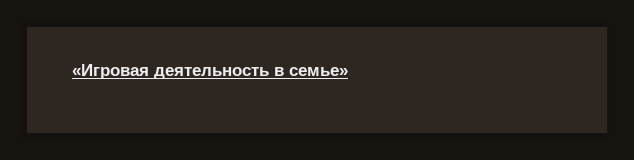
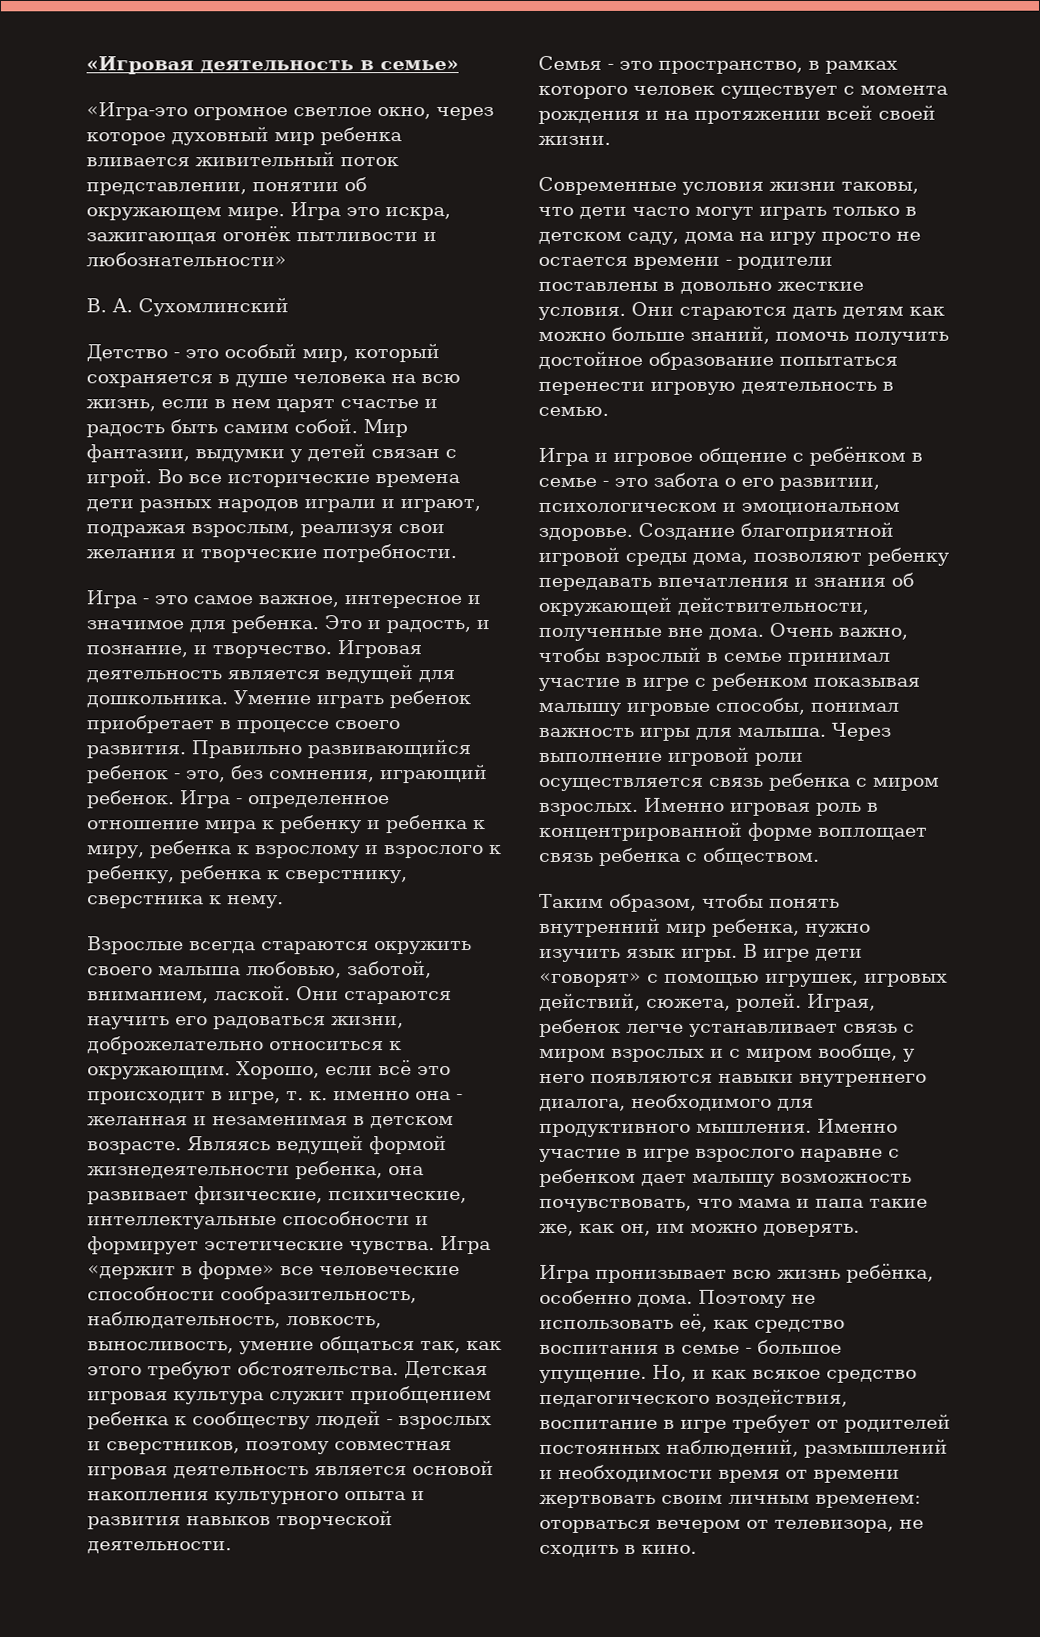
(348, 71) none -> [86,102,494,121] [86,126,402,146] [86,151,399,167] [86,177,367,196] [86,202,451,221] [86,226,437,245] [86,252,287,267] [86,297,289,317] [86,343,440,363] [86,374,461,388] [86,399,438,413] [86,418,408,438] [86,443,457,463] [86,468,460,488] [86,499,481,513] [86,524,445,538] [86,544,457,563] [86,590,481,609] [86,615,490,634] [86,640,422,659] [86,664,455,684] [86,690,471,709] [86,715,400,734] [86,739,471,759] [86,764,487,784] [86,790,389,809] [87,815,486,834] [87,840,502,859] [87,865,408,884] [87,895,284,909] [87,936,472,955] [87,960,432,979] [87,985,452,1005] [87,1016,404,1030] [87,1036,402,1055] [87,1060,451,1080] [87,1091,463,1105] [87,1116,454,1129] [87,1135,447,1155] [87,1161,424,1180] [87,1186,467,1205] [87,1211,429,1230] [87,1236,491,1255] [87,1261,460,1280] [87,1286,417,1305] [87,1311,382,1329] [87,1336,502,1355] [87,1361,488,1380] [87,1386,492,1405] [87,1410,492,1430] [87,1441,452,1455] [87,1460,494,1480] [87,1491,425,1505] [87,1510,393,1530] [87,1541,232,1554] [538,55,898,74] [538,85,948,99] [538,104,936,124] [538,135,611,145] [538,176,919,195] [538,206,917,220] [538,231,921,245] [538,256,833,270] [538,281,864,294] [538,301,945,320] [538,325,949,345] [538,350,898,370] [538,381,894,395] [538,406,609,416] [538,446,923,466] [538,472,880,491] [538,502,900,515] [538,521,894,541] [538,546,949,566] [538,572,914,591] [538,596,869,616] [538,622,908,641] [538,646,890,666] [538,672,920,691] [538,697,899,716] [538,722,891,741] [538,746,803,766] [538,772,939,791] [538,797,878,816] [539,821,928,841] [539,847,820,866] [539,893,840,912] [539,917,871,937] [539,943,863,962] [539,972,948,987] [539,992,876,1012] [539,1018,915,1037] [539,1043,915,1062] [539,1073,927,1087] [539,1093,814,1111] [539,1118,898,1137] [539,1148,900,1162] [539,1168,912,1187] [539,1198,928,1212] [539,1223,860,1237] [539,1263,934,1283] [539,1289,816,1308] [539,1313,845,1333] [539,1339,842,1354] [539,1364,917,1383] [539,1388,848,1407] [539,1413,951,1433] [539,1438,948,1458] [539,1464,900,1483] [539,1494,921,1508] [539,1519,924,1533] [539,1544,697,1557] // «Игра-это огромное светлое окно, через которое духовный мир ребенка вливается живительный поток представлении, понятии об окружающем мире. Игра это искра, зажигающая огонёк пытливости и любознательности» // В. А. Сухомлинский // Детство - это особый мир, который сохраняется в душе человека на всю жизнь, если в нем царят счастье и радость быть самим собой. Мир фантазии, выдумки у детей связан с игрой. Во все исторические времена дети разных народов играли и играют, подражая взрослым, реализуя свои желания и творческие потребности. // Игра - это самое важное, интересное и значимое для ребенка. Это и радость, и познание, и творчество. Игровая деятельность является ведущей для дошкольника. Умение играть ребенок приобретает в процессе своего развития. Правильно развивающийся ребенок - это, без сомнения, играющий ребенок. Игра - определенное отношение мира к ребенку и ребенка к миру, ребенка к взрослому и взрослого к ребенку, ребенка к сверстнику, сверстника к нему. // Взрослые всегда стараются окружить своего малыша любовью, заботой, вниманием, лаской. Они стараются научить его радоваться жизни, доброжелательно относиться к окружающим. Хорошо, если всё это происходит в игре, т. к. именно она - желанная и незаменимая в детском возрасте. Являясь ведущей формой жизнедеятельности ребенка, она развивает физические, психические, интеллектуальные способности и формирует эстетические чувства. Игра «держит в форме» все человеческие способности сообразительность, наблюдательность, ловкость, выносливость, умение общаться так, как этого требуют обстоятельства. Детская игровая культура служит приобщением ребенка к сообществу людей - взрослых и сверстников, поэтому совместная игровая деятельность является основой накопления культурного опыта и развития навыков творческой деятельности. // Семья - это пространство, в рамках которого человек существует с момента рождения и на протяжении всей своей жизни. // Современные условия жизни таковы, что дети часто могут играть только в детском саду, дома на игру просто не остается времени - родители поставлены в довольно жесткие условия. Они стараются дать детям как можно больше знаний, помочь получить достойное образование попытаться перенести игровую деятельность в семью. // Игра и игровое общение с ребёнком в семье - это забота о его развитии, психологическом и эмоциональном здоровье. Создание благоприятной игровой среды дома, позволяют ребенку передавать впечатления и знания об окружающей действительности, полученные вне дома. Очень важно, чтобы взрослый в семье принимал участие в игре с ребенком показывая малышу игровые способы, понимал важность игры для малыша. Через выполнение игровой роли осуществляется связь ребенка с миром взрослых. Именно игровая роль в концентрированной форме воплощает связь ребенка с обществом. // Таким образом, чтобы понять внутренний мир ребенка, нужно изучить язык игры. В игре дети «говорят» с помощью игрушек, игровых действий, сюжета, ролей. Играя, ребенок легче устанавливает связь с миром взрослых и с миром вообще, у него появляются навыки внутреннего диалога, необходимого для продуктивного мышления. Именно участие в игре взрослого наравне с ребенком дает малышу возможность почувствовать, что мама и папа такие же, как он, им можно доверять. // Игра пронизывает всю жизнь ребёнка, особенно дома. Поэтому не использовать её, как средство воспитания в семье - большое упущение. Но, и как всякое средство педагогического воздействия, воспитание в игре требует от родителей постоянных наблюдений, размышлений и необходимости время от времени жертвовать своим личным временем: оторваться вечером от телевизора, не сходить в кино.

